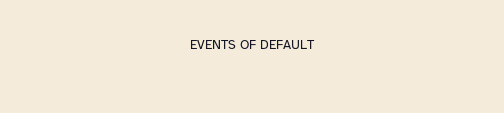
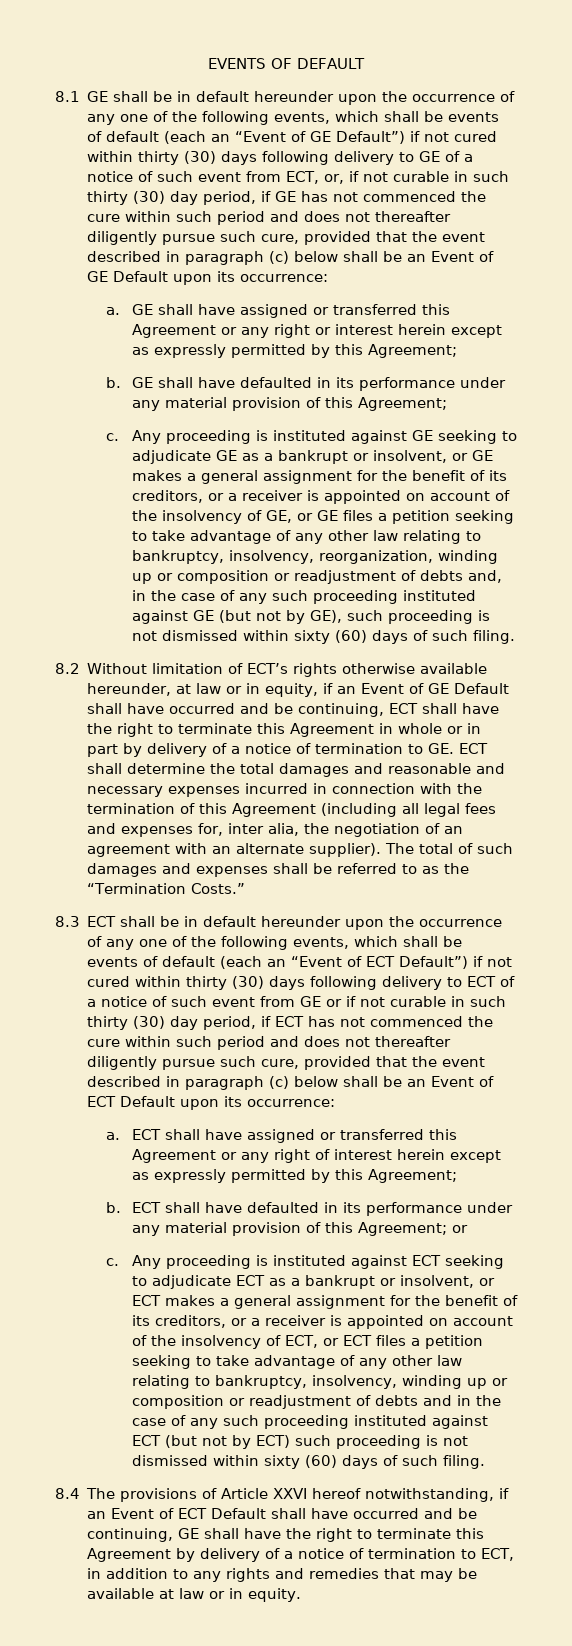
(315, 44) none -> [55,91,516,105] [87,111,500,125] [87,131,498,144] [87,151,474,165] [87,171,510,184] [87,191,487,205] [87,211,452,225] [87,231,486,245] [87,251,495,265] [87,271,329,285] [106,304,450,318] [131,324,502,338] [131,344,457,358] [106,377,506,391] [131,397,447,411] [106,430,517,444] [131,450,493,464] [131,470,507,484] [131,490,510,504] [131,510,514,524] [131,530,481,544] [131,550,498,564] [131,570,502,584] [131,590,476,604] [131,610,490,624] [131,630,515,644] [55,663,488,677] [87,683,510,697] [87,703,500,717] [87,723,482,737] [87,743,489,757] [87,763,506,777] [87,783,483,797] [87,803,497,817] [87,823,464,837] [87,843,514,857] [87,863,470,877] [87,883,246,894] [55,916,503,930] [87,936,463,950] [87,956,513,969] [87,976,516,990] [87,996,507,1007] [87,1016,494,1030] [87,1036,452,1050] [87,1056,486,1070] [87,1076,495,1090] [87,1096,336,1110] [106,1129,457,1143] [131,1149,501,1163] [131,1169,457,1183] [106,1202,513,1216] [131,1222,468,1236] [106,1255,504,1269] [131,1275,495,1289] [131,1295,518,1309] [131,1315,513,1329] [131,1335,483,1349] [131,1355,462,1369] [131,1375,508,1389] [131,1395,501,1409] [131,1415,488,1429] [131,1435,468,1449] [131,1455,485,1469] [55,1488,510,1502] [87,1508,478,1519] [87,1528,485,1542] [87,1548,515,1562] [87,1568,478,1582] [87,1588,302,1602] // 8.1 GE shall be in default hereunder upon the occurrence of any one of the following events, which shall be events of default (each an “Event of GE Default”) if not cured within thirty (30) days following delivery to GE of a notice of such event from ECT, or, if not curable in such thirty (30) day period, if GE has not commenced the cure within such period and does not thereafter diligently pursue such cure, provided that the event described in paragraph (c) below shall be an Event of GE Default upon its occurrence: // a. GE shall have assigned or transferred this Agreement or any right or interest herein except as expressly permitted by this Agreement; // b. GE shall have defaulted in its performance under any material provision of this Agreement; // c. Any proceeding is instituted against GE seeking to adjudicate GE as a bankrupt or insolvent, or GE makes a general assignment for the benefit of its creditors, or a receiver is appointed on account of the insolvency of GE, or GE files a petition seeking to take advantage of any other law relating to bankruptcy, insolvency, reorganization, winding up or composition or readjustment of debts and, in the case of any such proceeding instituted against GE (but not by GE), such proceeding is not dismissed within sixty (60) days of such filing. // 8.2 Without limitation of ECT’s rights otherwise available hereunder, at law or in equity, if an Event of GE Default shall have occurred and be continuing, ECT shall have the right to terminate this Agreement in whole or in part by delivery of a notice of termination to GE. ECT shall determine the total damages and reasonable and necessary expenses incurred in connection with the termination of this Agreement (including all legal fees and expenses for, inter alia, the negotiation of an agreement with an alternate supplier). The total of such damages and expenses shall be referred to as the “Termination Costs.” // 8.3 ECT shall be in default hereunder upon the occurrence of any one of the following events, which shall be events of default (each an “Event of ECT Default”) if not cured within thirty (30) days following delivery to ECT of a notice of such event from GE or if not curable in such thirty (30) day period, if ECT has not commenced the cure within such period and does not thereafter diligently pursue such cure, provided that the event described in paragraph (c) below shall be an Event of ECT Default upon its occurrence: // a. ECT shall have assigned or transferred this Agreement or any right of interest herein except as expressly permitted by this Agreement; // b. ECT shall have defaulted in its performance under any material provision of this Agreement; or // c. Any proceeding is instituted against ECT seeking to adjudicate ECT as a bankrupt or insolvent, or ECT makes a general assignment for the benefit of its creditors, or a receiver is appointed on account of the insolvency of ECT, or ECT files a petition seeking to take advantage of any other law relating to bankruptcy, insolvency, winding up or composition or readjustment of debts and in the case of any such proceeding instituted against ECT (but not by ECT) such proceeding is not dismissed within sixty (60) days of such filing. // 8.4 The provisions of Article XXVI hereof notwithstanding, if an Event of ECT Default shall have occurred and be continuing, GE shall have the right to terminate this Agreement by delivery of a notice of termination to ECT, in addition to any rights and remedies that may be available at law or in equity.

